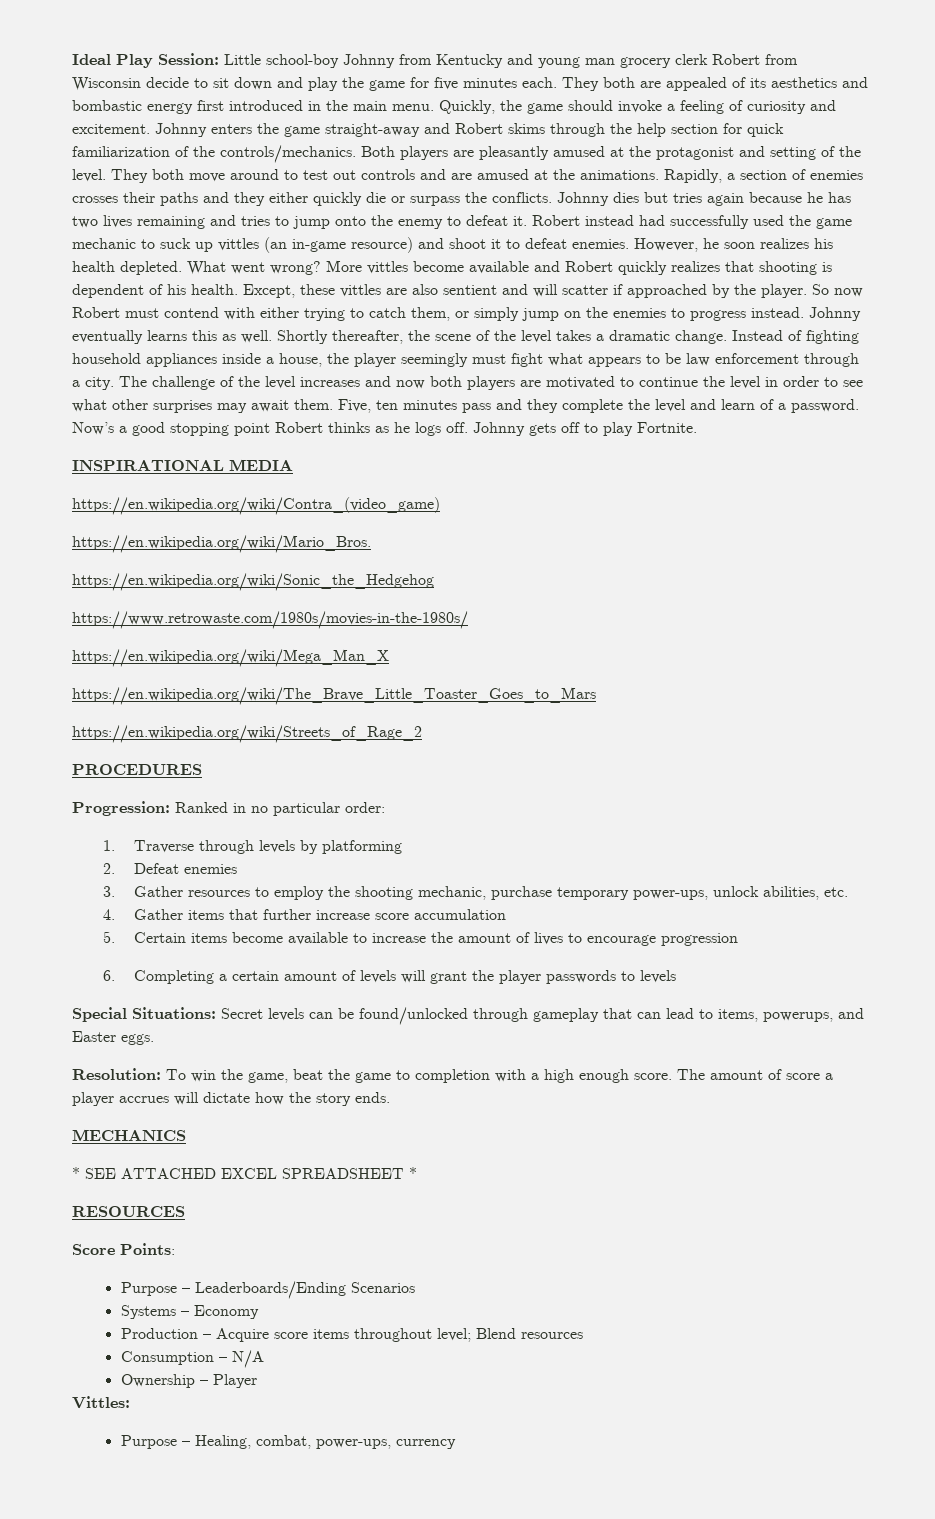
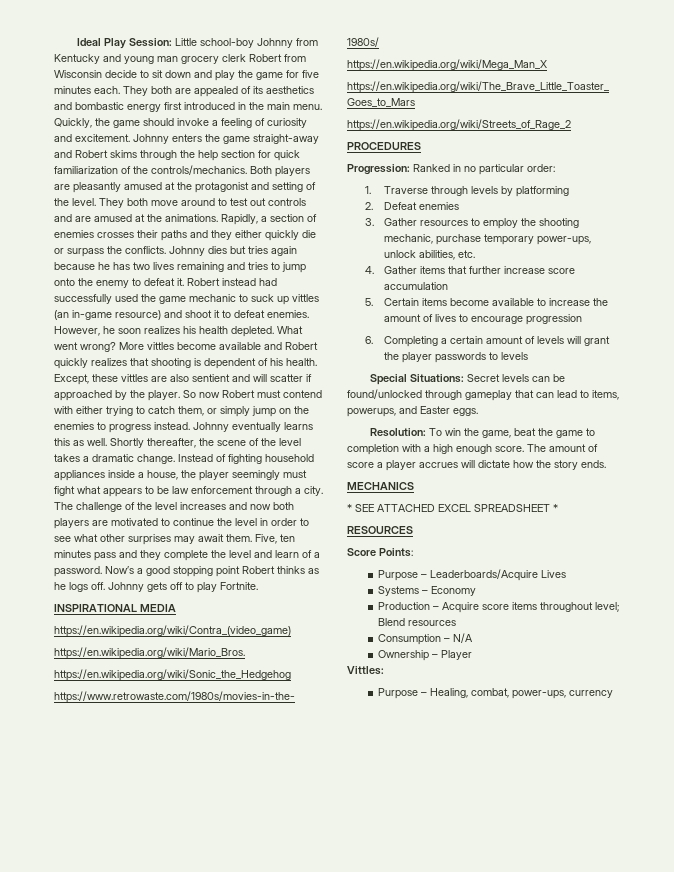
[194,1281,415,1299] Leaderboards/Ending Scenarios -> [429,569,566,581] Leaderboards/Acquire Lives

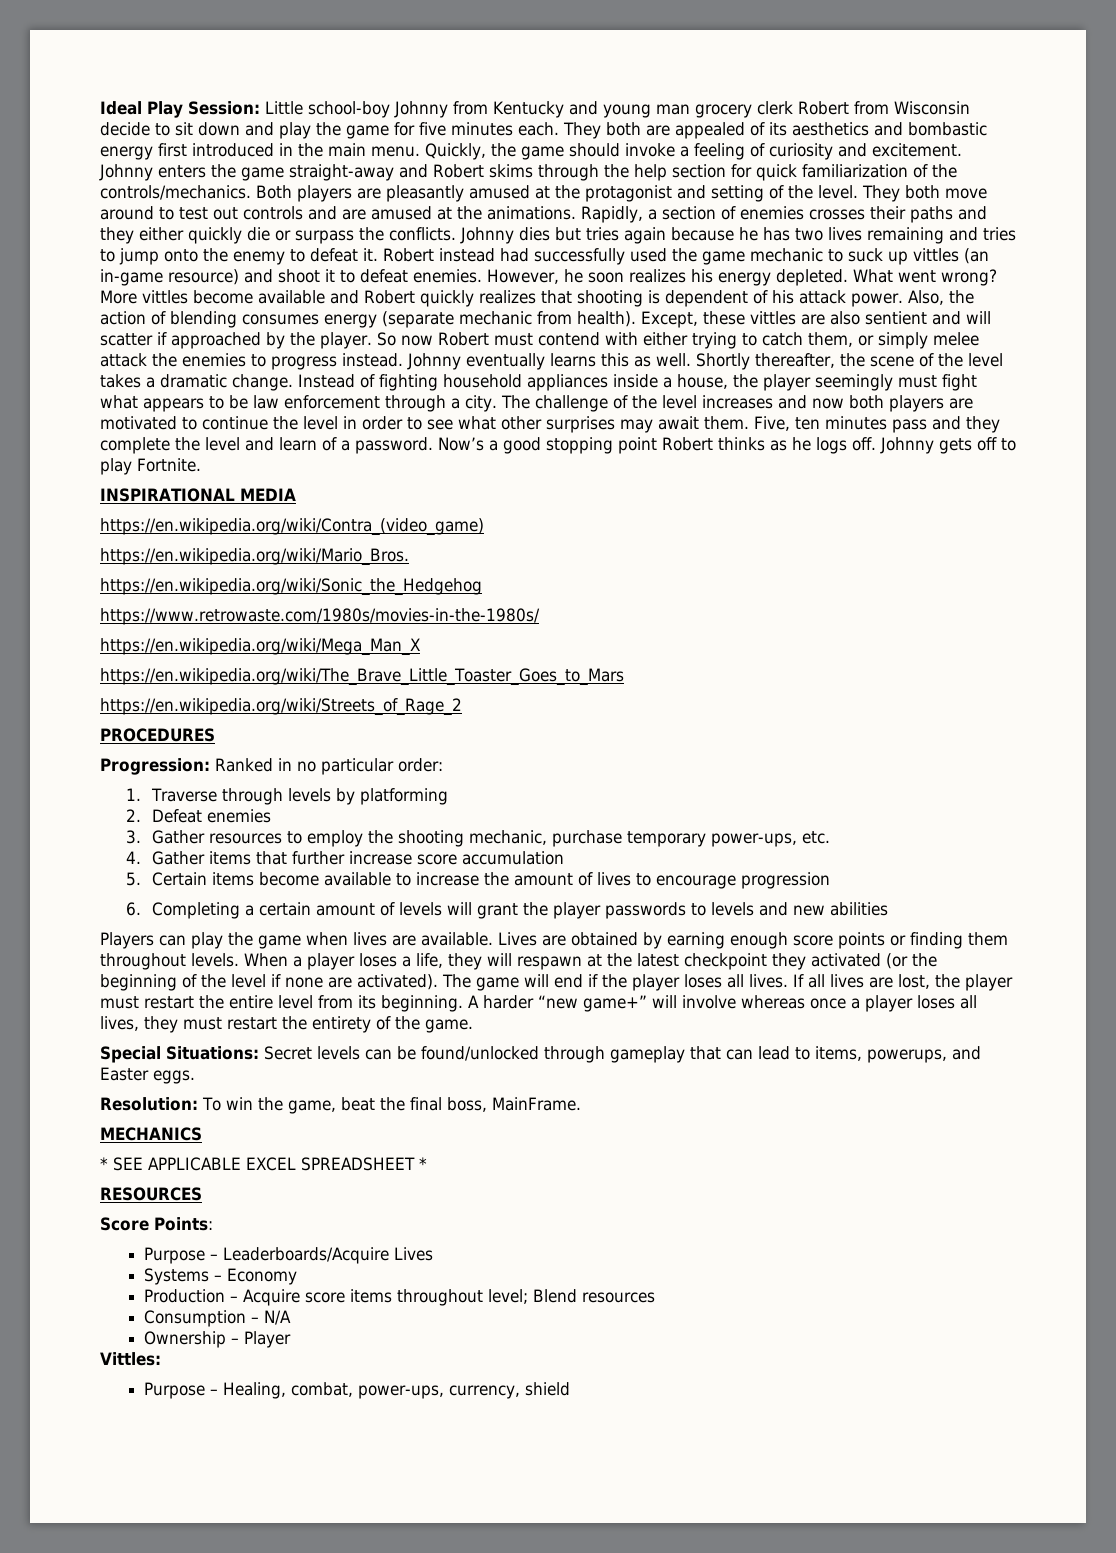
[199,326,228,334] health -> [718,272,771,286] energy
[286,358,317,366] health. -> [799,290,974,307] [100,311,636,328] attack power. Also, the action of blending consumes energy (separate mechanic from health).
[252,406,291,417] jump on -> [932,332,979,346] [100,353,147,367] melee attack
[383,250,455,260] unlock abilities, -> (798, 840) none
(528, 356) none -> [759,902,889,916] [100,932,1008,949] [100,953,937,970] [100,974,1013,991] [100,995,977,1012] [100,1016,473,1033] and new abilities // Players can play the game when lives are available. Lives are obtained by earning enough score points or finding them throughout levels. When a player loses a life, they will respawn at the latest checkpoint they activated (or the beginning of the level if none are activated). The game will end if the player loses all lives. If all lives are lost, the player must restart the entire level from its beginning. A harder “new game+” will involve whereas once a player loses all lives, they must restart the entirety of the game.
[556,428,596,438] [347,444,598,455] [347,460,606,471] game to completion with a high enough score. The amount of score a player accrues will dictate how the story ends. -> [409,1097,581,1112] final boss, MainFrame.
[377,504,435,512] ATTACHED -> [148,1157,241,1171] APPLICABLE
[568,690,613,698] currency -> [449,1382,571,1399] currency, shield

